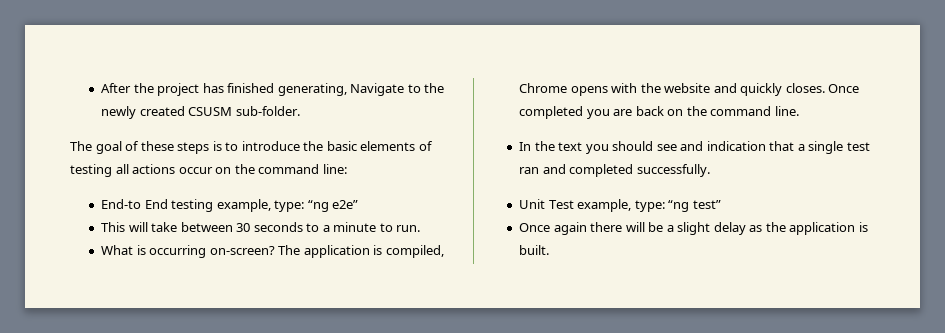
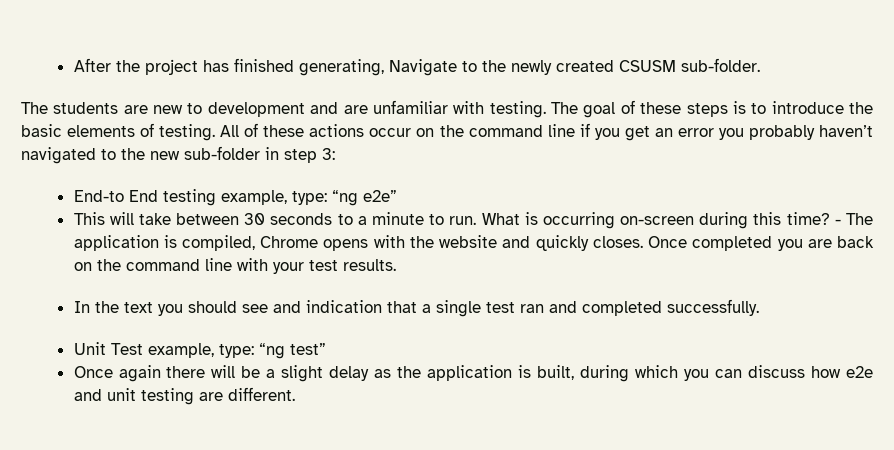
(92, 146) none -> [53,100,579,118] students are new to development and are unfamiliar with testing. The
[70,164,129,177] testing all -> [159,123,305,141] testing. All of these
[322,164,347,174] line: -> [547,123,873,141] [21,146,335,164] line if you get an error you probably haven’t navigated to the new sub-folder in step 3:
(421, 228) // -> (477, 220) none
[209,246,275,255] on-screen? -> [620,212,841,229] on-screen during this time? -
[774,106,799,116] line. -> [204,258,396,274] line with your test results.
[519,245,550,255] built. -> [537,365,873,382] [73,387,295,405] built, during which you can discuss how e2e and unit testing are different.

